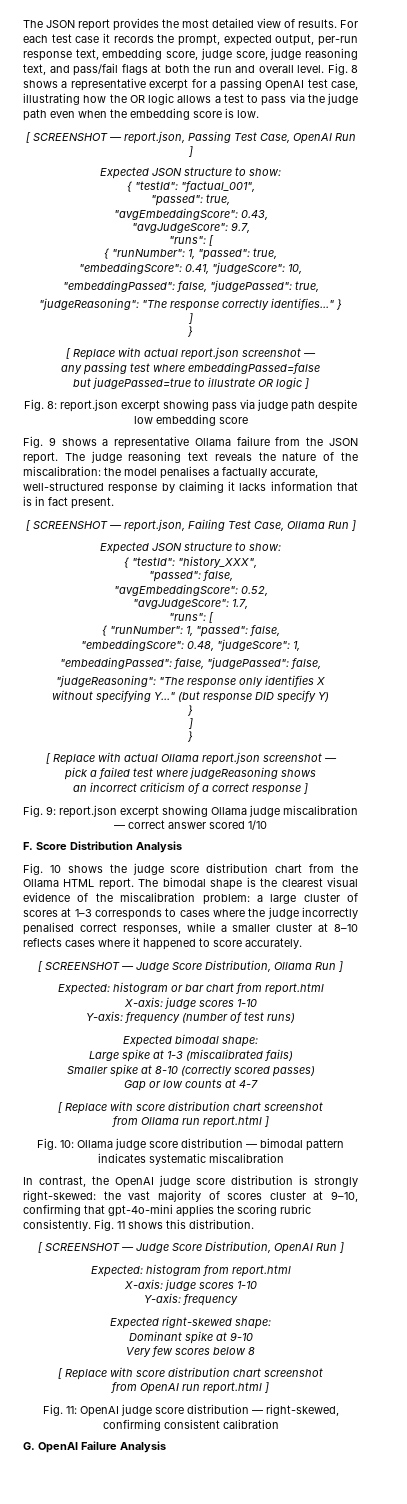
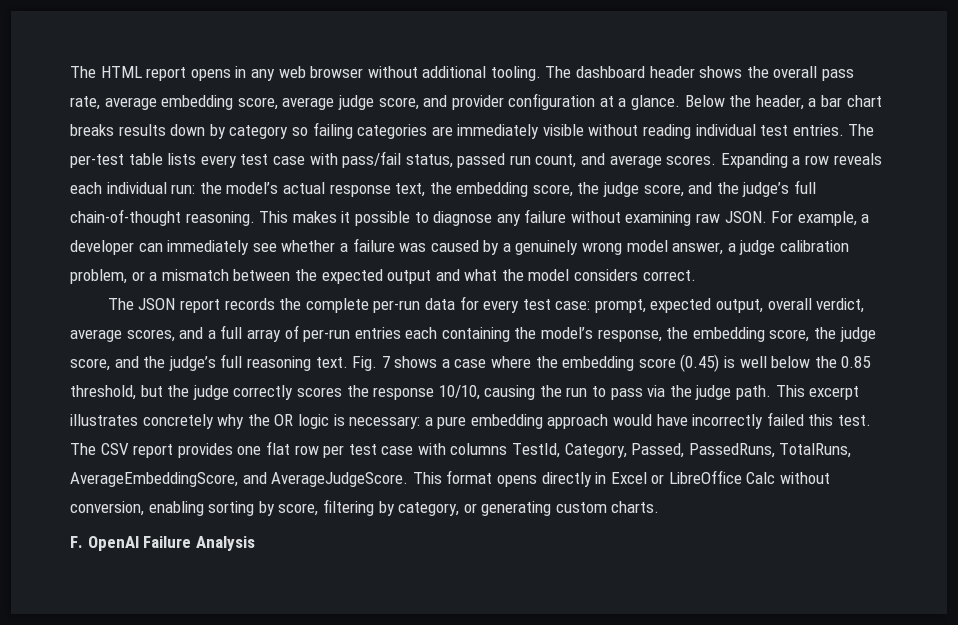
[23,18,358,31] [23,33,358,46] [23,48,359,61] [23,63,358,76] [23,78,359,91] [23,93,244,105] The JSON report provides the most detailed view of results. For each test case it records the prompt, expected output, per-run response text, embedding score, judge score, judge reasoning text, and pass/fail flags at both the run and overall level. Fig. 8 shows a representative excerpt for a passing OpenAI test case, illustrating how the OR logic allows a test -> [70,66,855,81] [70,93,882,110] [70,122,875,139] [70,151,882,168] [70,180,817,197] [70,209,870,226] [70,238,850,255] [70,269,696,284] [107,296,865,313] [70,325,876,342] [70,354,872,372] [70,385,588,400] The HTML report opens in any web browser without additional tooling. The dashboard header shows the overall pass rate, average embedding score, average judge score, and provider configuration at a glance. Below the header, a bar chart breaks results down by category so failing categories are immediately visible without reading individual test entries. The per-test table lists every test case with pass/fail status, passed run count, and average scores. Expanding a row reveals each individual run: the model’s actual response text, the embedding score, the judge score, and the judge’s full chain-of-thought reasoning. This makes it possible to diagnose any failure without examining raw JSON. For example, a developer can immediately see whether a failure was caused by a genuinely wrong model answer, a judge calibration problem, or a mismatch between the expected output and what the model considers correct. // The JSON report records the complete per-run data for every test case: prompt, expected output, overall verdict, average scores, and a full array of per-run entries each containing the model’s response, the embedding score, the judge score, and the judge’s full reasoning text. Fig. 7 shows a case where the embedding score (0.45) is well below the 0.85 threshold, but the judge correctly scores the response 10/10, causing the run
[23,108,259,121] [25,131,356,144] [187,146,193,157] [100,167,281,179] [126,181,255,192] [151,194,230,206] [113,208,268,220] [131,222,250,233] [168,235,214,246] [104,248,277,260] [79,262,302,274] [62,280,319,292] [39,298,342,311] [187,313,193,324] [187,326,193,337] [66,347,316,360] [61,362,320,375] [72,377,309,389] [24,399,357,412] [133,414,248,426] [23,436,358,449] [23,451,358,464] [23,466,318,479] [23,481,358,494] [23,496,114,509] [25,519,356,532] [100,542,281,554] [124,556,257,568] [148,570,233,582] [113,584,268,596] [133,599,248,609] [168,612,214,623] [101,625,280,637] [81,639,300,651] [60,657,321,669] [56,675,325,688] [52,690,329,703] [187,705,193,716] [187,718,193,729] [187,731,193,742] [45,752,337,765] [64,767,316,780] [73,782,308,795] [23,805,358,818] [114,820,267,830] [23,841,182,853] [23,863,358,875] [23,877,359,890] [23,892,358,905] [23,907,359,920] [23,922,358,935] [23,937,302,950] [38,960,343,972] [57,982,324,995] [123,997,257,1009] [86,1011,295,1024] [123,1034,258,1047] [88,1049,293,1062] [66,1064,315,1077] [124,1079,258,1091] [58,1101,323,1114] [111,1116,269,1128] [37,1138,344,1151] [97,1153,284,1165] [23,1175,358,1188] [23,1190,358,1202] [23,1204,311,1217] [23,1219,254,1231] [37,1241,344,1254] [90,1264,291,1277] [123,1279,257,1291] [144,1293,238,1306] [110,1316,271,1329] [128,1331,253,1344] [126,1346,255,1357] [58,1367,323,1380] [111,1382,269,1394] [42,1404,339,1417] [102,1419,279,1431] [23,1442,35,1450] path even when the embedding score is low. // [ SCREENSHOT — report.json, Passing Test Case, OpenAI Run ] // Expected JSON structure to show: // { "testId": "factual_001", // "passed": true, // "avgEmbeddingScore": 0.43, // "avgJudgeScore": 9.7, // "runs": [ // { "runNumber": 1, "passed": true, // "embeddingScore": 0.41, "judgeScore": 10, // "embeddingPassed": false, "judgePassed": true, // "judgeReasoning": "The response correctly identifies..." } // ] // } // [ Replace with actual report.json screenshot — // any passing test where embeddingPassed=false // but judgePassed=true to illustrate OR logic ] // Fig. 8: report.json excerpt showing pass via judge path despite low embedding score // Fig. 9 shows a representative Ollama failure from the JSON report. The judge reasoning text reveals the nature of the miscalibration: the model penalises a factually accurate, well-structured response by claiming it lacks information that is in fact present. // [ SCREENSHOT — report.json, Failing Test Case, Ollama Run ] // Expected JSON structure to show: // { "testId": "history_XXX", // "passed": false, // "avgEmbeddingScore": 0.52, // "avgJudgeScore": 1.7, // "runs": [ // { "runNumber": 1, "passed": false, // "embeddingScore": 0.48, "judgeScore": 1, // "embeddingPassed": false, "judgePassed": false, // "judgeReasoning": "The response only identifies X // without specifying Y..." (but response DID specify Y) // } // ] // } // [ Replace with actual Ollama report.json screenshot — // pick a failed test where judgeReasoning shows // an incorrect criticism of a correct response ] // Fig. 9: report.json excerpt showing Ollama judge miscalibration — correct answer scored 1/10 // F. Score Distribution Analysis // Fig. 10 shows the judge score distribution chart from the Ollama HTML report. The bimodal shape is the clearest visual evidence of the miscalibration problem: a large cluster of scores at 1–3 corresponds to cases where the judge incorrectly penalised correct responses, while a smaller cluster at 8–10 reflects cases where it happened to score accurately. // [ SCREENSHOT — Judge Score Distribution, Ollama Run ] // Expected: histogram or bar chart from report.html // X-axis: judge scores 1-10 // Y-axis: frequency (number of test runs) // Expected bimodal shape: // Large spike at 1-3 (miscalibrated fails) // Smaller spike at 8-10 (correctly scored passes) // Gap or low counts at 4-7 // [ Replace with score distribution chart screenshot // from Ollama run report.html ] // Fig. 10: Ollama judge score distribution — bimodal pattern indicates systematic miscalibration // In contrast, the OpenAI judge score distribution is strongly right-skewed: the vast majority of scores cluster at 9–10, confirming that gpt-4o-mini applies the scoring rubric consistently. Fig. 11 shows this distribution. // [ SCREENSHOT — Judge Score Distribution, OpenAI Run ] // Expected: histogram from report.html // X-axis: judge scores 1-10 // Y-axis: frequency // Expected right-skewed shape: // Dominant spike at 9-10 // Very few scores below 8 // [ Replace with score distribution chart screenshot // from OpenAI run report.html ] // Fig. 11: OpenAI judge score distribution — right-skewed, confirming consistent calibration // G. -> [736,385,860,400] [70,412,872,429] [70,441,852,458] [70,470,831,487] [70,499,660,516] [70,536,83,548] path. This excerpt illustrates concretely why the OR logic is necessary: a pure embedding approach would have incorrectly failed this test. The CSV report provides one flat row per test case with columns TestId, Category, Passed, PassedRuns, TotalRuns, AverageEmbeddingScore, and AverageJudgeScore. This format opens directly in Excel or LibreOffice Calc without conversion, enabling sorting by score, filtering by category, or generating custom charts. // F.

